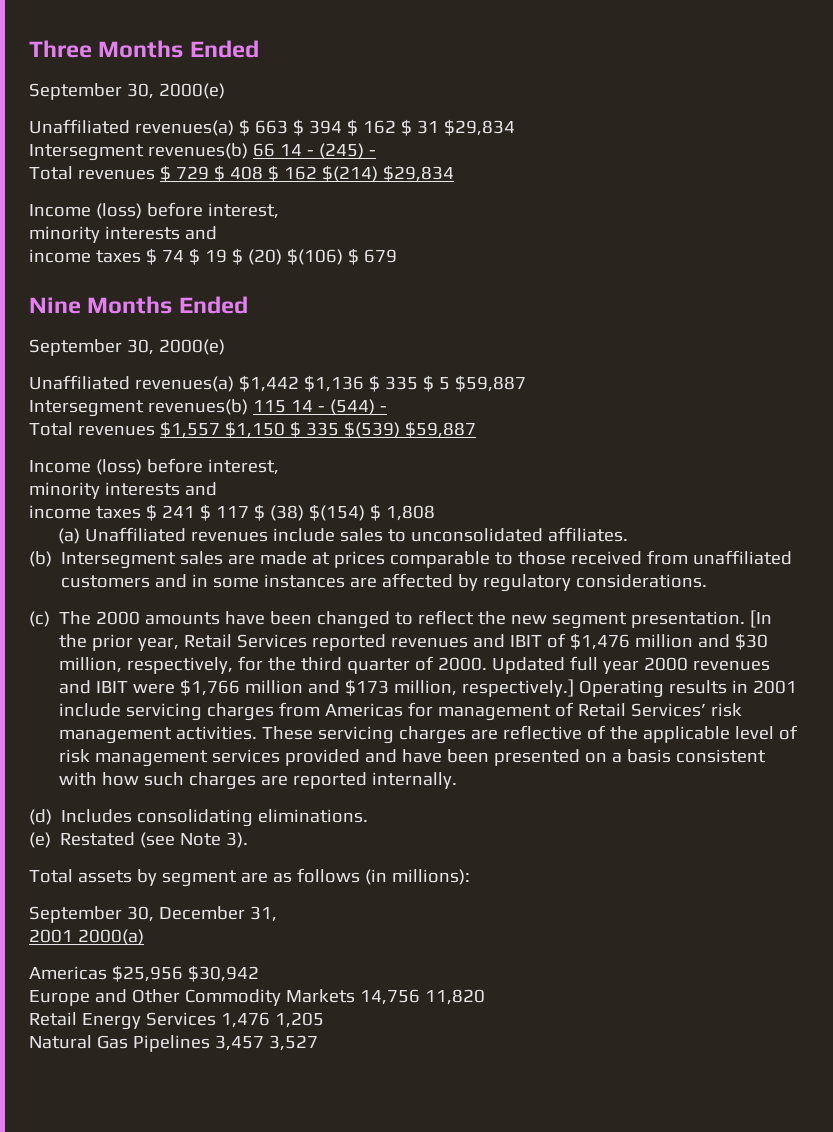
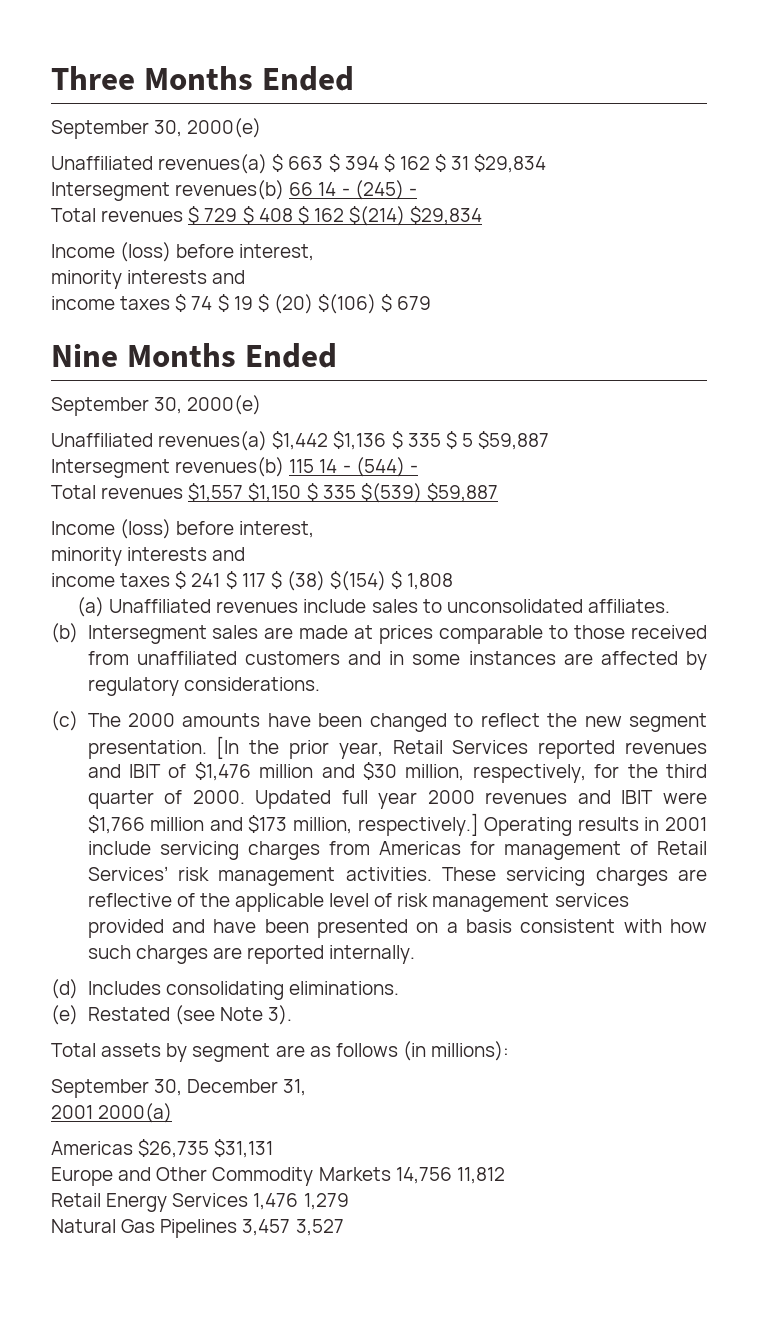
[111,965,259,982] $25,956 $30,942 -> [138,1139,274,1158] $26,735 $31,131
[424,989,485,1005] 11,820 -> [456,1167,505,1184] 11,812
[274,1012,324,1028] 1,205 -> [303,1193,349,1210] 1,279

